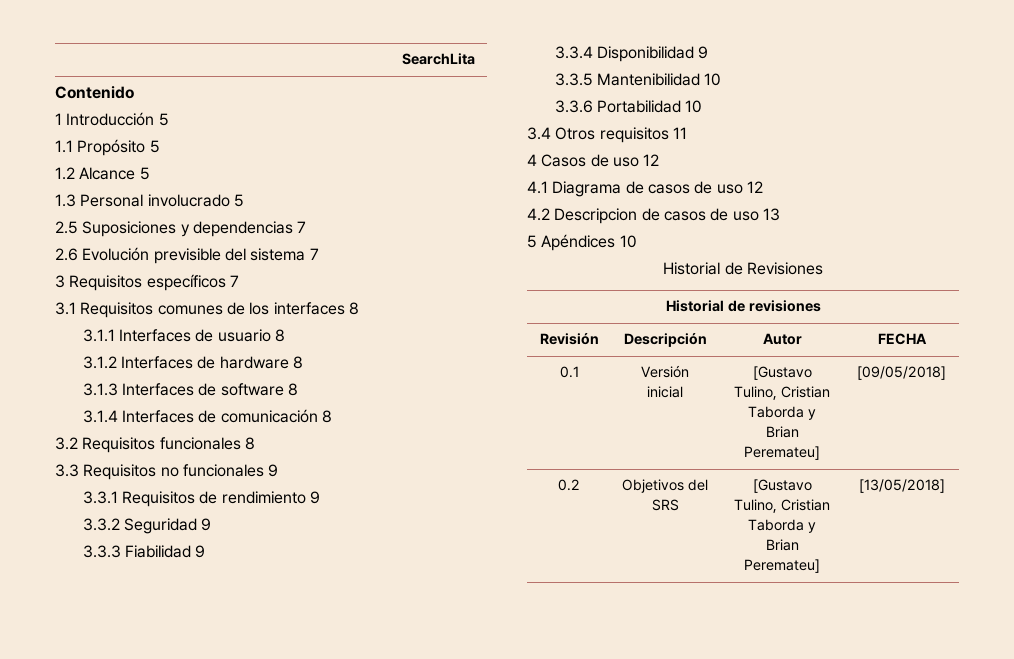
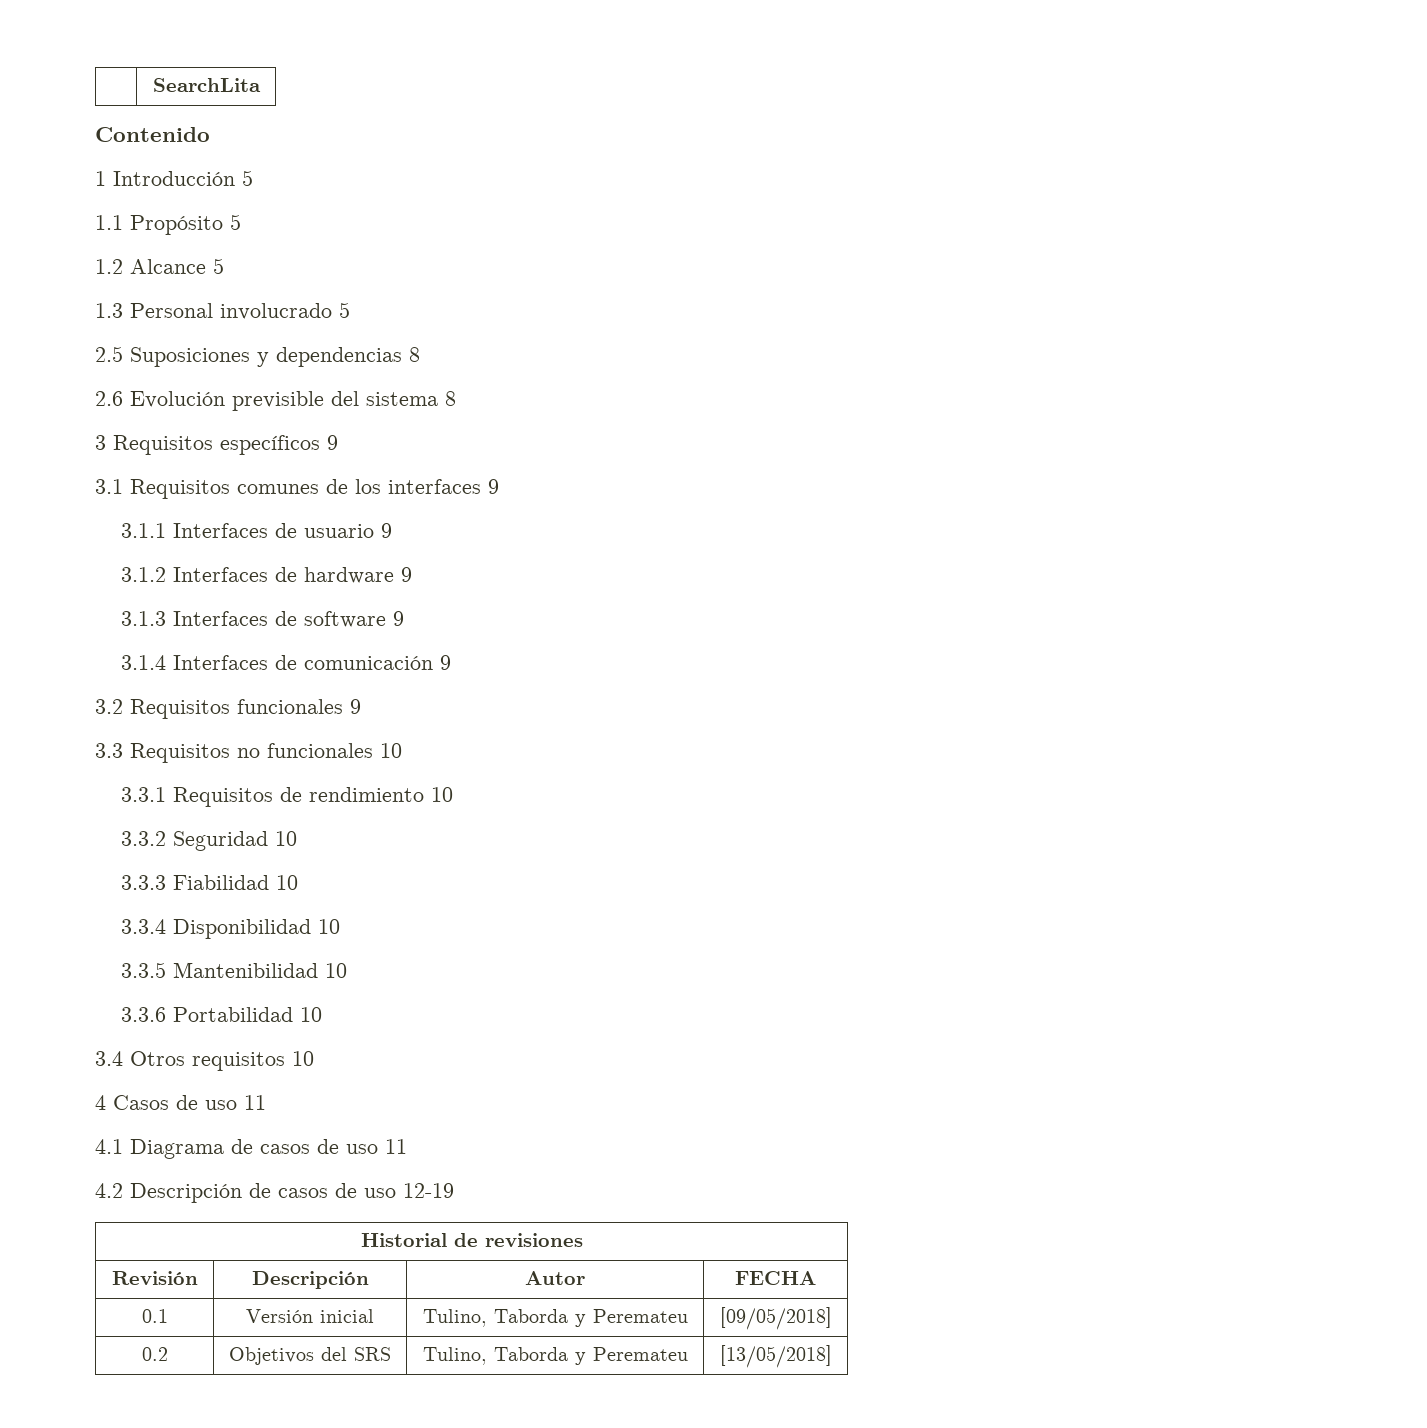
[297,221,307,233] 7 -> [409,347,420,362] 8
[309,248,319,260] 7 -> [445,391,456,406] 8
[229,275,239,287] 7 -> [327,435,338,450] 9
[348,302,359,315] 8 -> [488,479,499,494] 9
[274,329,285,342] 8 -> [380,523,392,538] 9
[292,356,303,369] 8 -> [400,567,412,582] 9
[287,383,298,396] 8 -> [392,611,404,626] 9
[321,410,332,423] 8 -> [439,655,451,670] 9
[244,437,255,450] 8 -> [350,699,361,714] 9
[268,464,279,477] 9 -> [380,743,402,758] 10
[309,491,320,504] 9 -> [430,787,453,802] 10
[201,518,212,531] 9 -> [274,831,297,846] 10
[195,545,206,558] 9 -> [275,875,298,890] 10
[698,46,709,59] 9 -> [317,919,340,934] 10
[672,127,687,139] 11 -> [292,1051,314,1066] 10
[643,154,660,166] 12 -> [244,1095,266,1110] 11
[746,181,763,193] 12 -> [385,1139,407,1154] 11
[554,208,780,224] [527,234,637,251] [663,262,823,275] Descripcion de casos de uso 13 // 5 Apéndices 10 // Historial de Revisiones -> [130,1183,454,1203] Descripción de casos de uso 12-19
[752,366,812,380] [734,386,830,400] [748,406,816,420] [765,426,799,438] [744,446,820,460] [Gustavo Tulino, Cristian Taborda y Brian Peremateu] -> [422,1309,688,1327] Tulino, Taborda y Peremateu
[752,479,812,493] [734,499,830,513] [748,519,816,533] [765,539,799,551] [744,559,820,573] [Gustavo Tulino, Cristian Taborda y Brian Peremateu] -> [422,1347,688,1365] Tulino, Taborda y Peremateu

